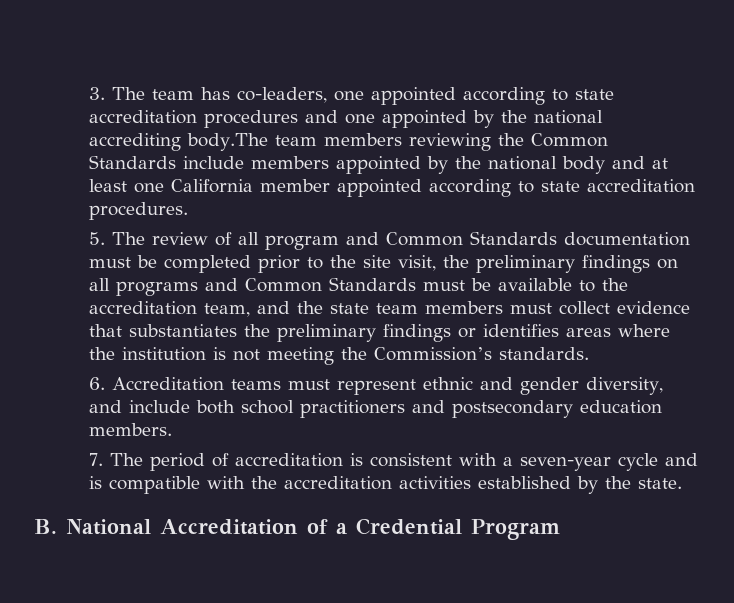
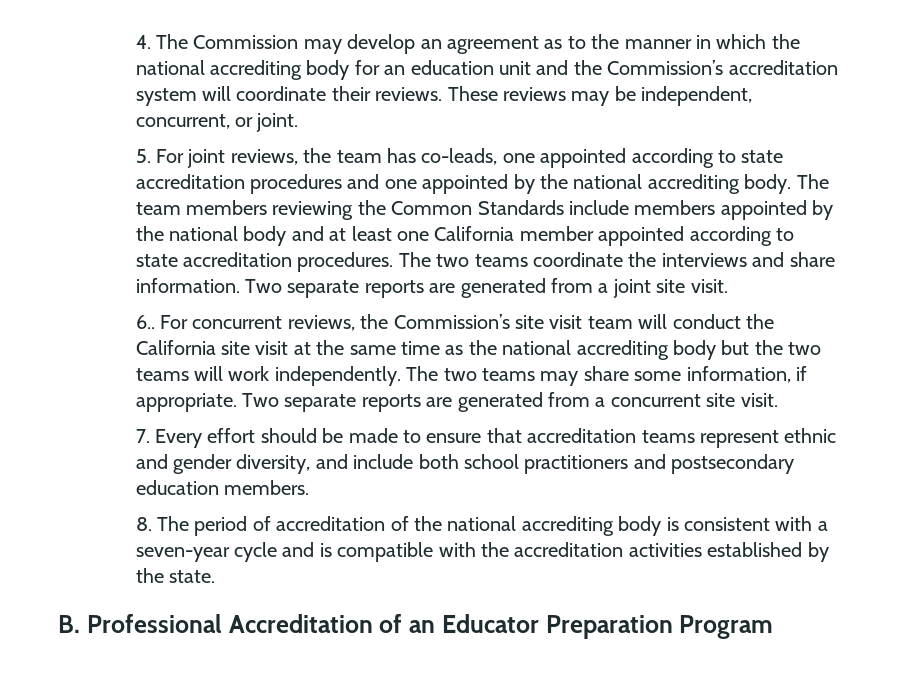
[89,87,146,100] 3. The -> [135,34,800,54] [135,60,838,80] [135,86,753,106] [135,113,299,132] [135,148,332,168] 4. The Commission may develop an agreement as to the manner in which the national accrediting body for an education unit and the Commission’s accreditation system will coordinate their reviews. These reviews may be independent, concurrent, or joint. // 5. For joint reviews, the
[237,87,328,103] co-leaders, -> [421,148,498,165] co-leads,
[187,133,269,151] body.The -> [744,174,829,194] body. The
[89,231,691,250] [89,255,679,273] [89,277,629,296] [89,301,691,317] [89,324,671,342] [89,347,590,365] [89,377,331,391] // 5. The review of all program and Common Standards documentation must be completed prior to the site visit, the preliminary findings on all programs and Common Standards must be available to the accreditation team, and the state team members must collect evidence that substantiates the preliminary findings or identifies areas where the institution is not meeting the Commission’s standards. // 6. Accreditation teams must -> [398,252,835,267] [135,278,728,298] [135,314,775,331] [135,340,822,360] [135,366,808,386] [135,392,778,412] [135,428,695,448] The two teams coordinate the interviews and share information. Two separate reports are generated from a joint site visit. // 6.. For concurrent reviews, the Commission’s site visit team will conduct the California site visit at the same time as the national accrediting body but the two teams will work independently. The two teams may share some information, if appropriate. Two separate reports are generated from a concurrent site visit. // 7. Every effort should be made to ensure that accreditation teams
[89,453,104,466] 7. -> [135,517,152,531] 8.
(344, 460) none -> [390,516,662,536] of the national accrediting body
[66,519,151,535] National -> [86,614,222,633] Professional
[336,518,462,535] a Credential -> [409,614,673,639] an Educator Preparation

